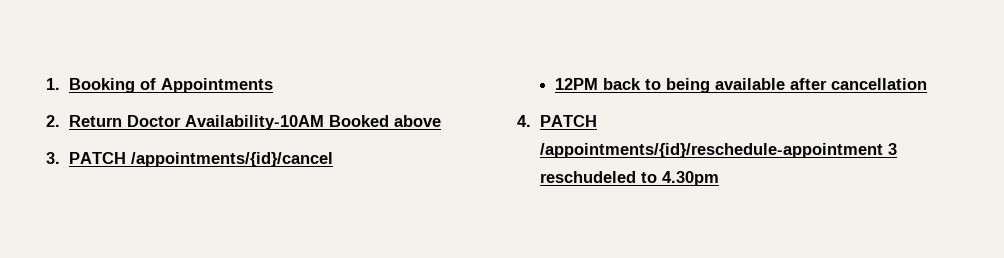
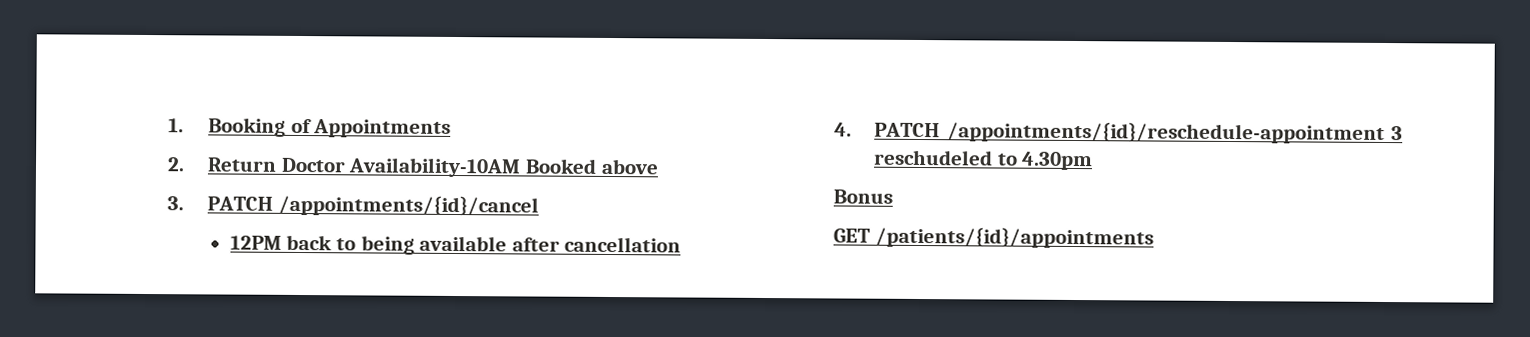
(719, 178) none -> [833,189,894,204] [833,226,1154,249] // Bonus // GET /patients/{id}/appointments

